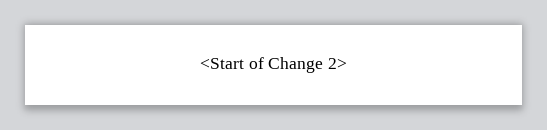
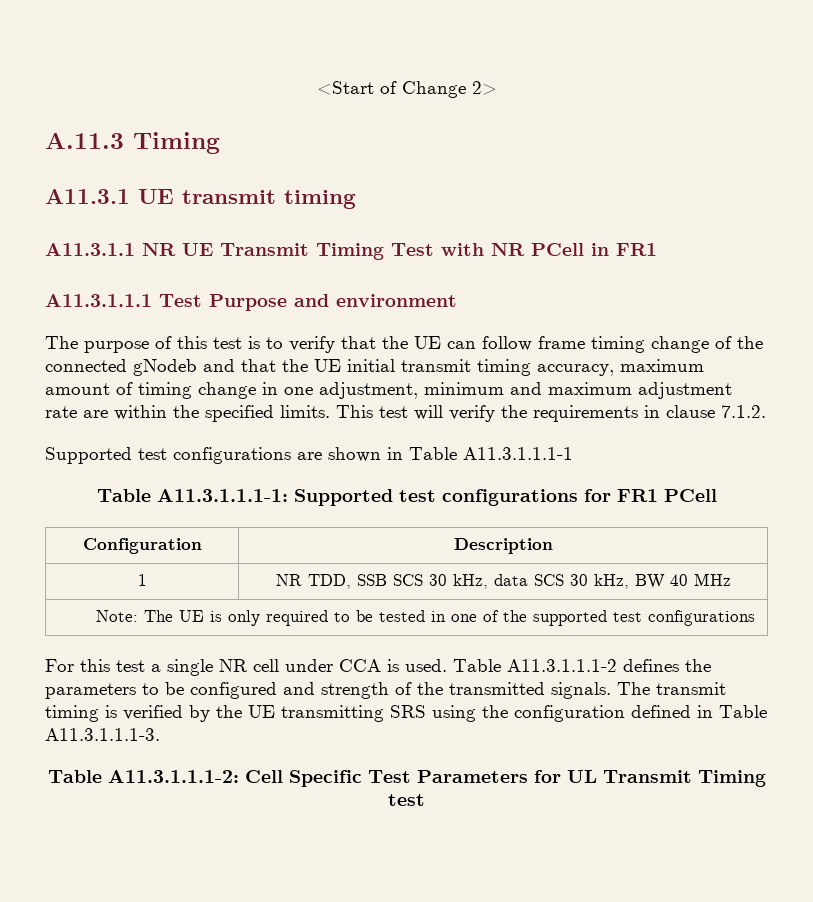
(348, 63) none -> [45,132,220,154] [45,189,356,209] [45,243,657,260] [45,294,457,311] [45,336,763,353] [45,359,704,376] [45,382,732,399] [45,405,766,422] [45,447,573,464] [96,489,717,506] [82,538,202,554] [453,538,553,554] [137,574,147,586] [275,573,731,589] [95,610,755,626] [45,659,711,676] [45,682,726,699] [45,705,767,722] [45,728,160,741] [47,770,766,787] [388,794,425,806] // A.11.3 Timing // A11.3.1 UE transmit timing // A11.3.1.1 NR UE Transmit Timing Test with NR PCell in FR1 // A11.3.1.1.1 Test Purpose and environment // The purpose of this test is to verify that the UE can follow frame timing change of the connected gNodeb and that the UE initial transmit timing accuracy, maximum amount of timing change in one adjustment, minimum and maximum adjustment rate are within the specified limits. This test will verify the requirements in clause 7.1.2. // Supported test configurations are shown in Table A11.3.1.1.1-1 // Table A11.3.1.1.1-1: Supported test configurations for FR1 PCell // Configuration | Description // 1 | NR TDD, SSB SCS 30 kHz, data SCS 30 kHz, BW 40 MHz // Note: The UE is only required to be tested in one of the supported test configurations // For this test a single NR cell under CCA is used. Table A11.3.1.1.1-2 defines the parameters to be configured and strength of the transmitted signals. The transmit timing is verified by the UE transmitting SRS using the configuration defined in Table A11.3.1.1.1-3. // Table A11.3.1.1.1-2: Cell Specific Test Parameters for UL Transmit Timing test

